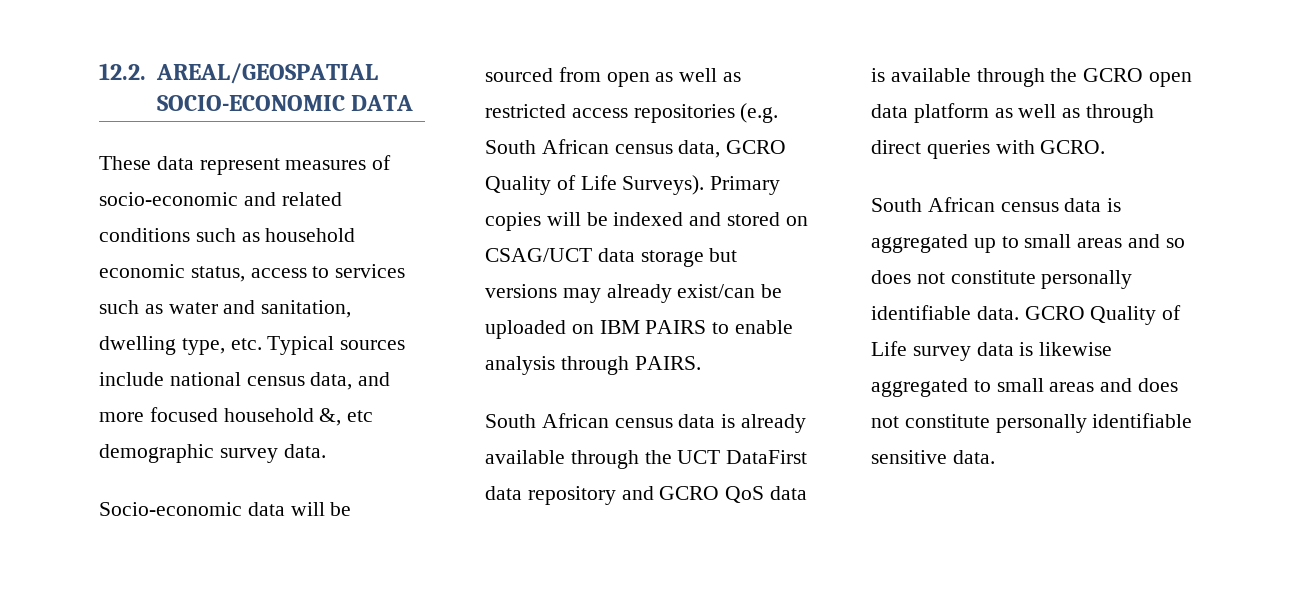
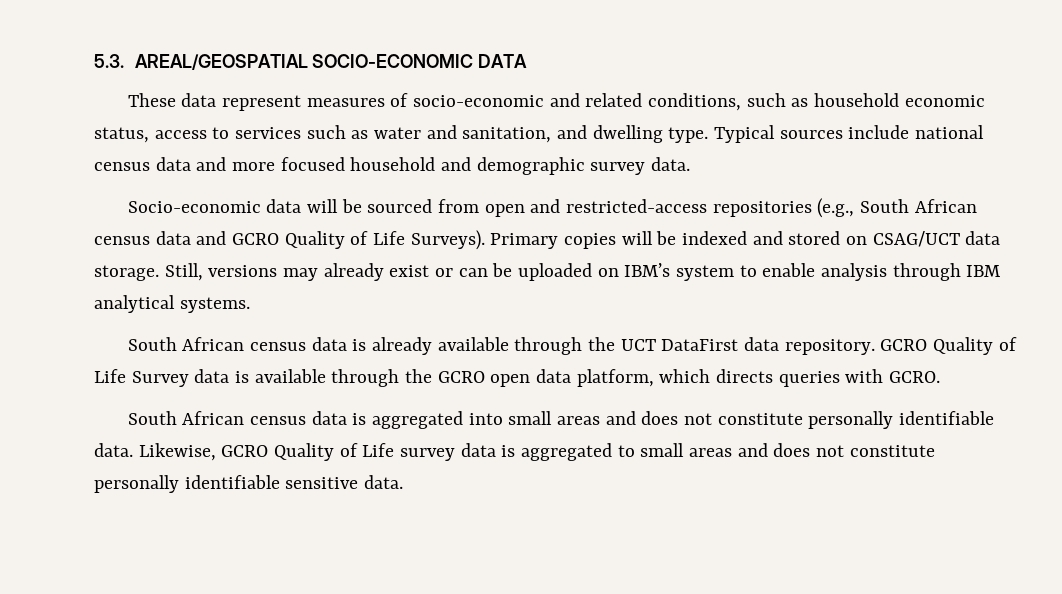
[99,63,146,80] 12.2. -> [94,54,124,68] 5.3.
[99,228,190,242] conditions -> [648,93,742,111] conditions,
[99,336,262,355] dwelling type, etc. -> [557,125,709,143] and dwelling type.
[310,372,353,390] data, -> [155,157,191,171] data
[319,408,374,426] &, etc -> [441,157,472,171] and
[655,68,742,82] [485,103,779,123] [485,139,721,158] as well as restricted access repositories (e.g. South African census data, -> [530,198,977,218] [94,231,227,245] and restricted-access repositories (e.g., South African census data and
[640,248,738,267] storage but -> [94,263,203,281] storage. Still,
[677,284,756,298] exist/can -> [389,265,488,277] exist or can
[599,320,707,334] IBM PAIRS -> [624,263,735,281] IBM’s system
[634,356,701,370] PAIRS. -> [966,265,1001,277] [94,295,250,313] IBM analytical systems.
[527,486,765,505] repository and GCRO QoS -> [784,337,1017,355] [94,369,189,387] repository. GCRO Quality of Life Survey
[913,103,1155,123] [871,140,921,154] platform as well as through direct -> [576,369,774,387] platform, which directs
[973,234,1185,253] up to small areas and so -> [468,411,636,425] into small areas and
(1019, 313) none -> [138,443,216,461] Likewise,
[1039,342,1113,356] likewise -> (516, 451) none

